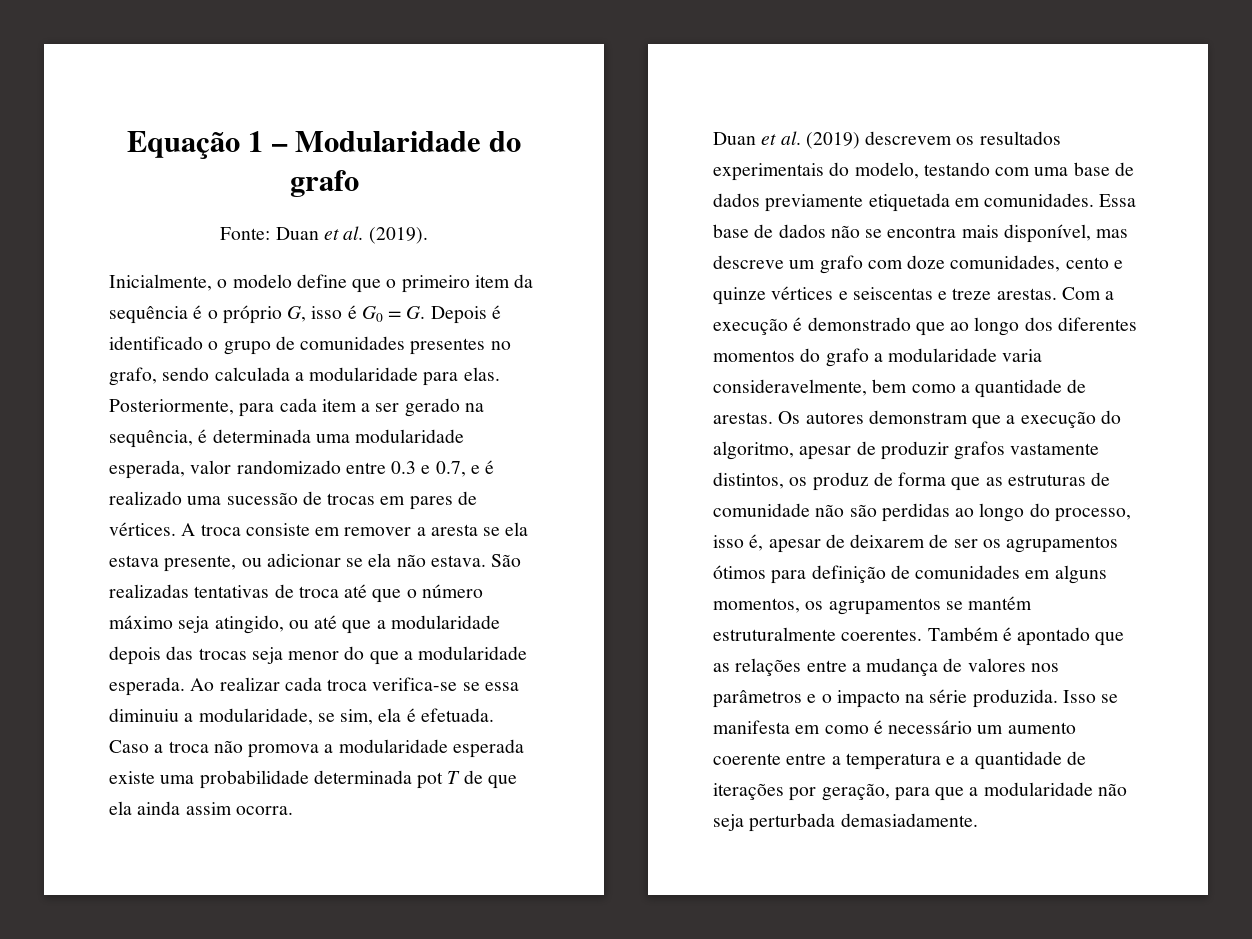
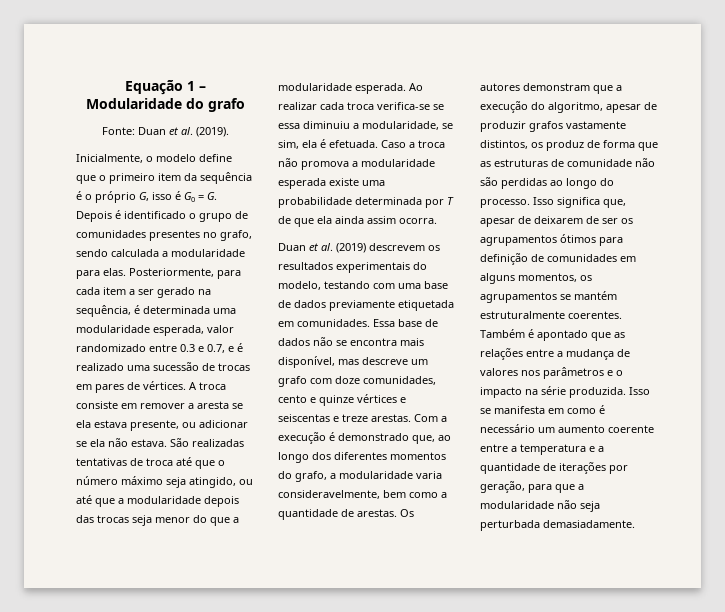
[417,772,444,789] pot -> [425,199,444,208] por
[915,322,945,336] que -> [412,435,435,444] que,
[825,348,869,367] grafo -> [295,471,327,482] grafo,
[1054,508,1131,522] [713,534,764,551] processo, isso é, -> [480,197,626,208] processo. Isso significa que,

